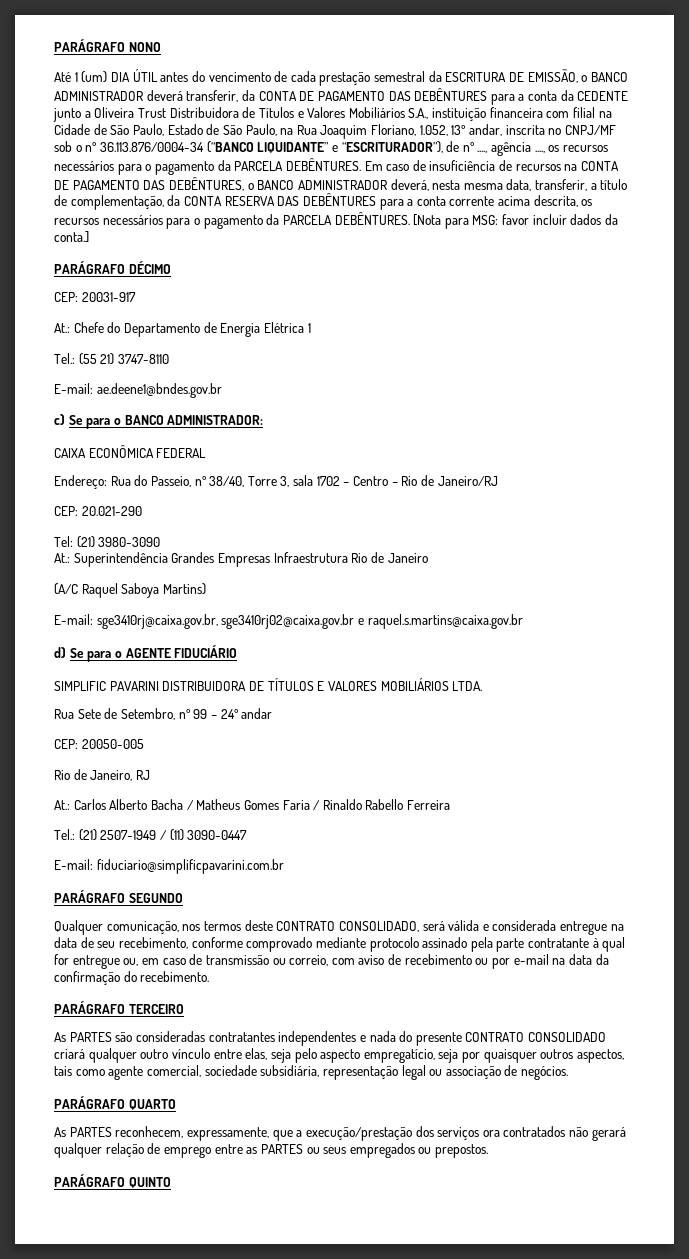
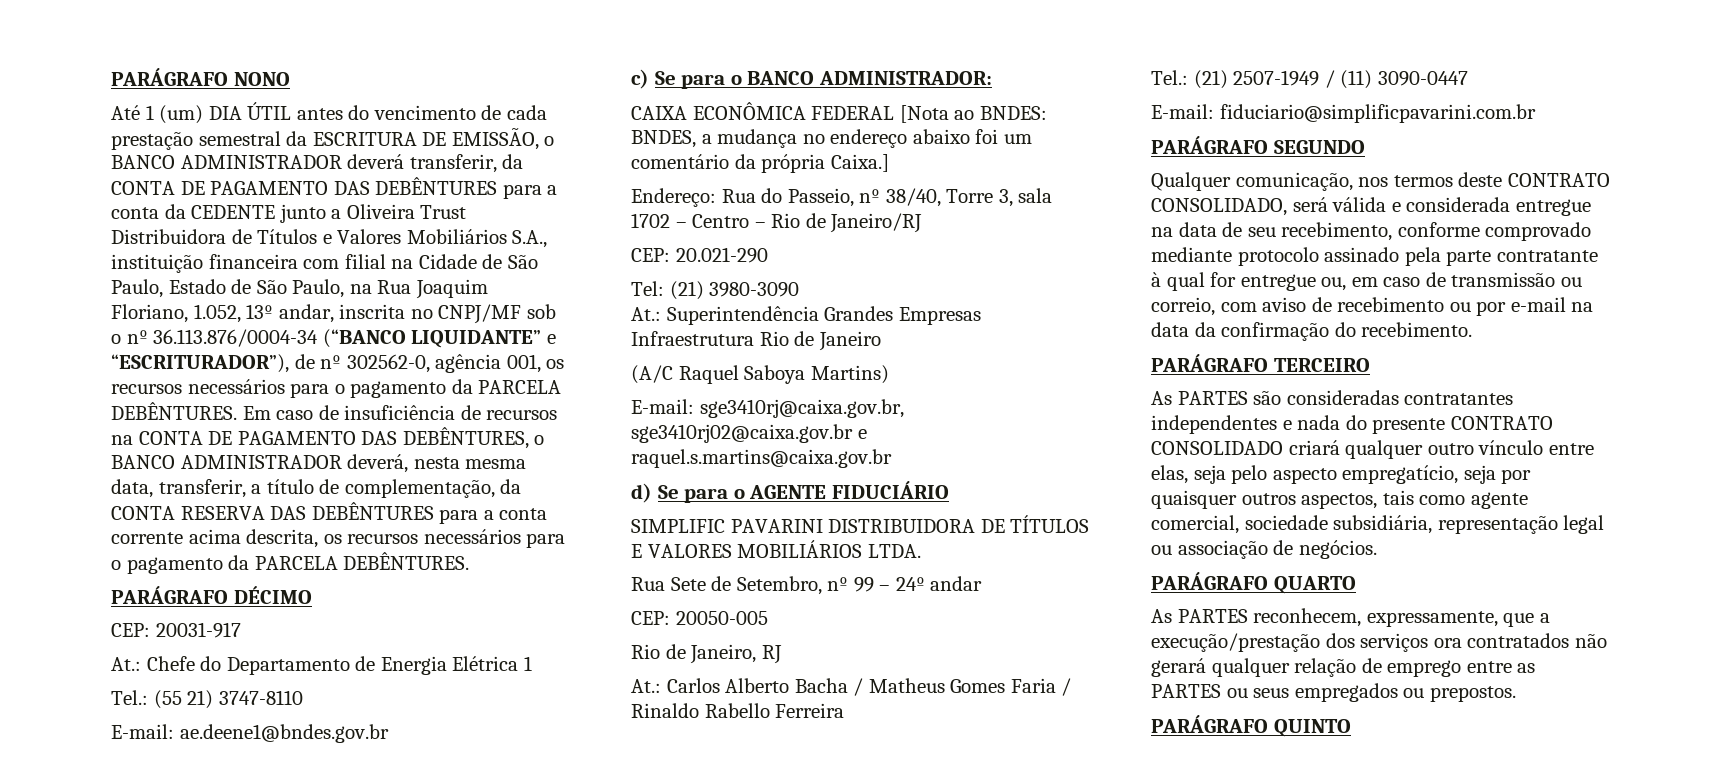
[477,142,545,156] ...., agência ...., -> [346,354,541,373] 302562-0, agência 001,
[413,214,619,229] [54,231,89,243] [Nota para MSG: favor incluir dados da conta.] -> (470, 561) none
(207, 453) none -> [899,105,1047,123] [631,129,1032,148] [631,154,889,173] [Nota ao BNDES: BNDES, a mudança no endereço abaixo foi um comentário da própria Caixa.]

